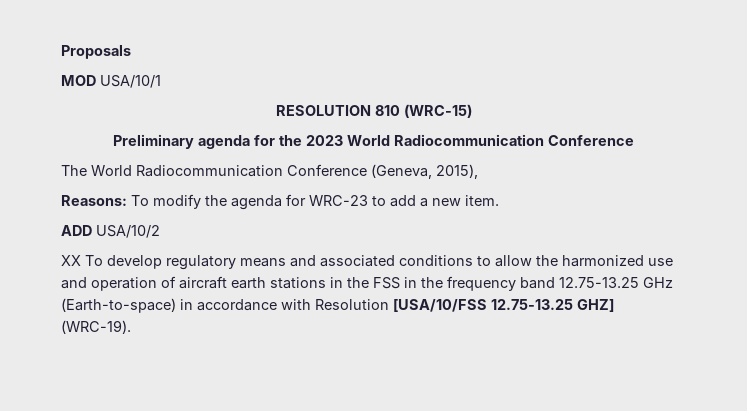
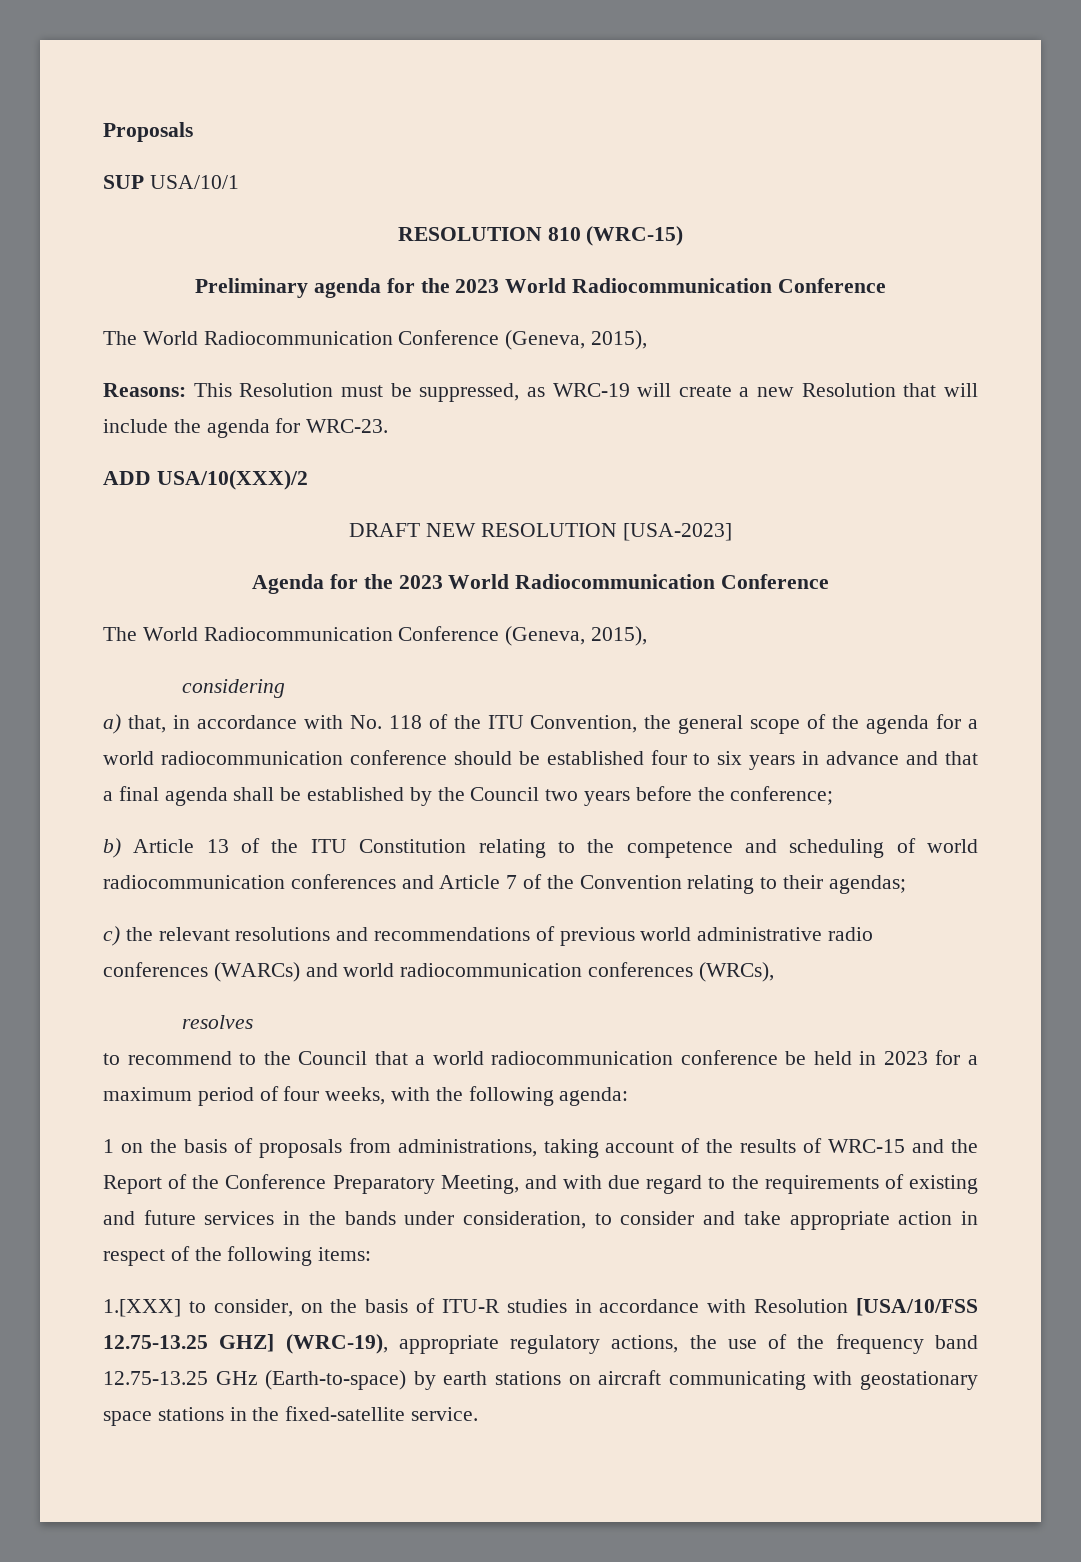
[61,75,96,86] MOD -> [103,175,144,189] SUP
[131,194,499,210] [61,225,160,238] [61,255,673,270] [61,276,673,291] [61,298,176,313] To modify the agenda for WRC-23 to add a new item. // ADD USA/10/2 // XX To develop regulatory means and associated conditions to allow the harmonized use and operation of aircraft earth stations in the FSS in the frequency band 12.75-13.25 GHz (Earth-to-space) -> [193,383,978,402] [103,418,389,438] [103,470,308,490] [349,523,732,541] [252,574,829,594] [103,626,648,646] [181,679,285,698] [103,714,979,734] [103,750,978,770] [103,786,834,806] [103,838,979,858] [103,874,906,894] [103,926,874,946] [103,962,774,982] [181,1015,253,1029] [103,1050,978,1065] [103,1086,629,1106] [103,1138,978,1158] [103,1174,978,1194] [103,1210,978,1230] [103,1246,372,1266] [103,1298,567,1317] This Resolution must be suppressed, as WRC-19 will create a new Resolution that will include the agenda for WRC-23. // ADD USA/10(XXX)/2 // DRAFT NEW RESOLUTION [USA-2023] // Agenda for the 2023 World Radiocommunication Conference // The World Radiocommunication Conference (Geneva, 2015), // considering // a) that, in accordance with No. 118 of the ITU Convention, the general scope of the agenda for a world radiocommunication conference should be established four to six years in advance and that a final agenda shall be established by the Council two years before the conference; // b) Article 13 of the ITU Constitution relating to the competence and scheduling of world radiocommunication conferences and Article 7 of the Convention relating to their agendas; // c) the relevant resolutions and recommendations of previous world administrative radio conferences (WARCs) and world radiocommunication conferences (WRCs), // resolves // to recommend to the Council that a world radiocommunication conference be held in 2023 for a maximum period of four weeks, with the following agenda: // 1 on the basis of proposals from administrations, taking account of the results of WRC-15 and the Report of the Conference Preparatory Meeting, and with due regard to the requirements of existing and future services in the bands under consideration, to consider and take appropriate action in respect of the following items: // 1.[XXX] to consider, on the basis of ITU-R studies
[61,320,131,334] (WRC-19). -> [285,1334,978,1354] [103,1370,979,1390] [103,1406,479,1426] (WRC-19), appropriate regulatory actions, the use of the frequency band 12.75-13.25 GHz (Earth-to-space) by earth stations on aircraft communicating with geostationary space stations in the fixed-satellite service.

